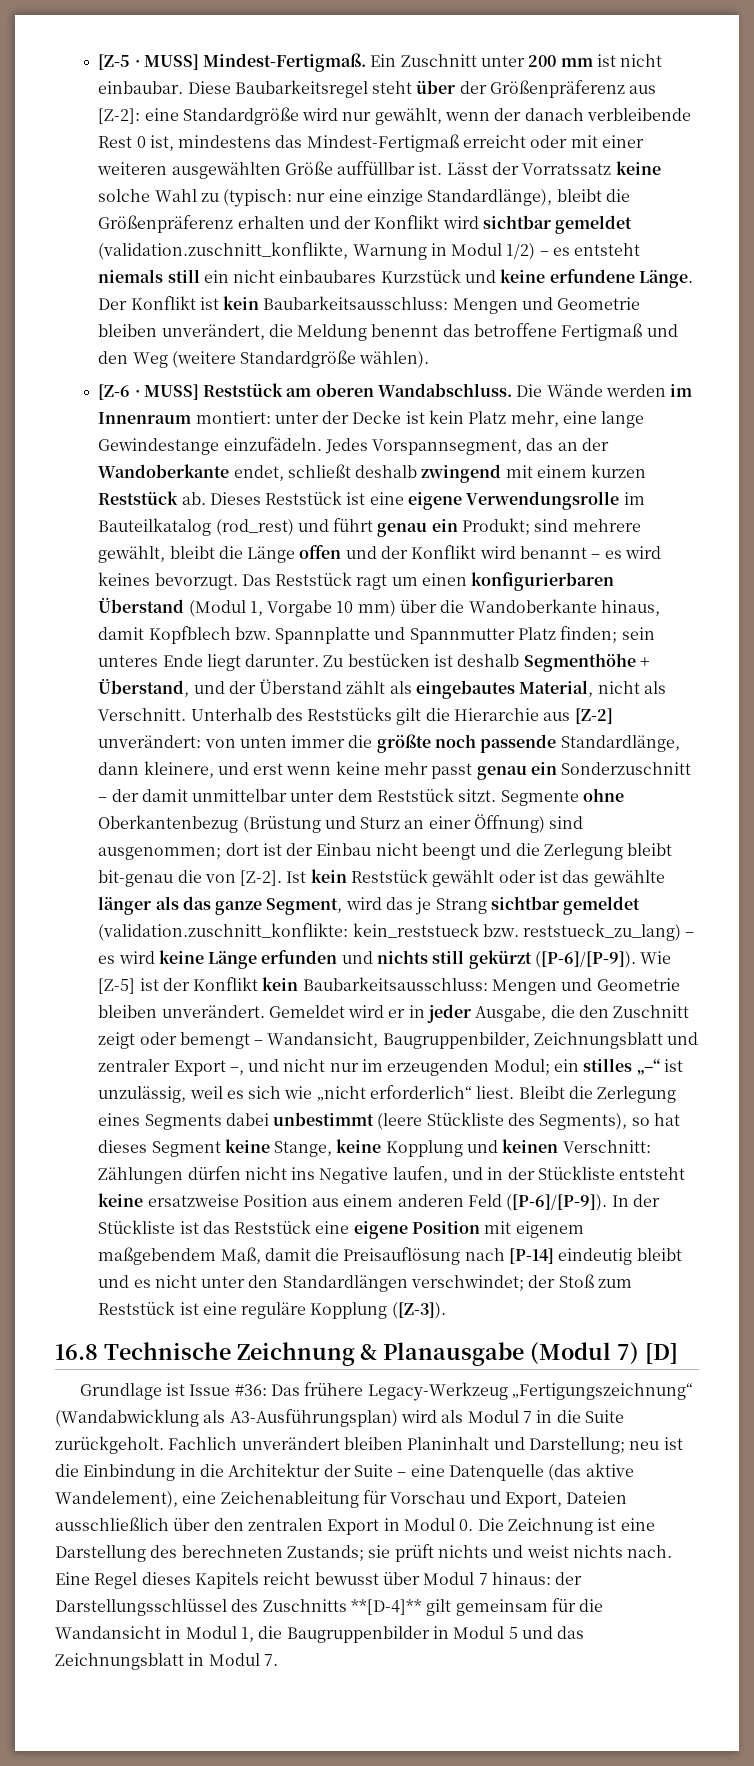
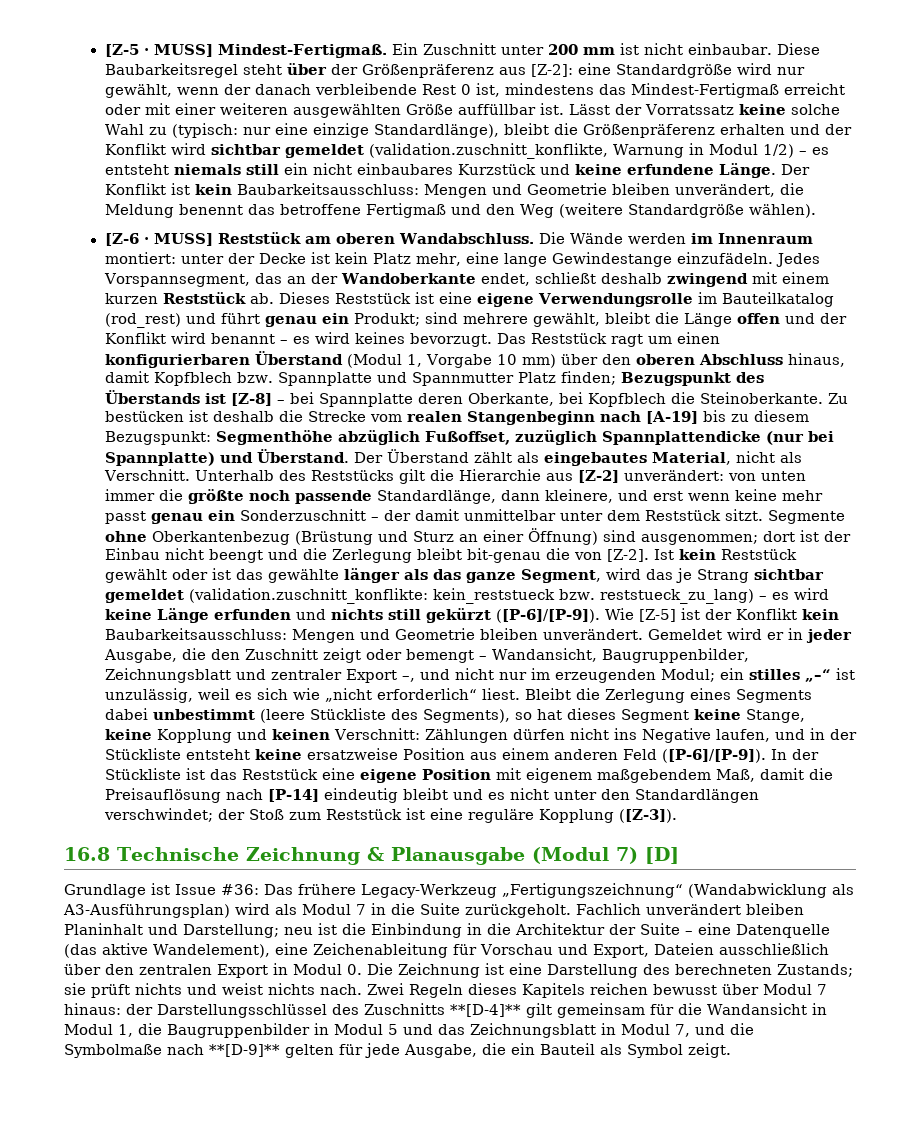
[440,599,597,613] die Wandoberkante -> [601,354,783,365] den oberen Abschluss
[621,627,655,640] [98,653,651,672] [98,678,256,697] sein unteres Ende liegt darunter. Zu bestücken ist deshalb Segmenthöhe + Überstand, und der -> [620,372,764,386] [104,390,848,407] [104,410,809,425] [104,430,834,445] [104,449,383,466] Bezugspunkt des Überstands ist [Z-8] – bei Spannplatte deren Oberkante, bei Kopfblech die Steinoberkante. Zu bestücken ist deshalb die Strecke vom realen Stangenbeginn nach [A-19] bis zu diesem Bezugspunkt: Segmenthöhe abzüglich Fußoffset, zuzüglich Spannplattendicke (nur bei Spannplatte) und Überstand. Der
[55,1572,138,1589] Eine Regel -> [367,983,463,998] Zwei Regeln
[263,1572,311,1585] reicht -> [590,983,648,995] reichen
[263,1654,278,1666] 7. -> [675,1023,754,1037] [64,1043,731,1058] 7, und die Symbolmaße nach **[D-9]** gelten für jede Ausgabe, die ein Bauteil als Symbol zeigt.

